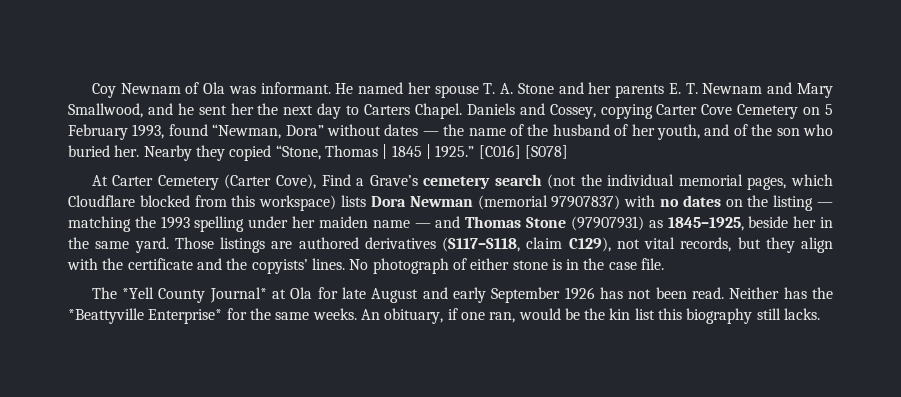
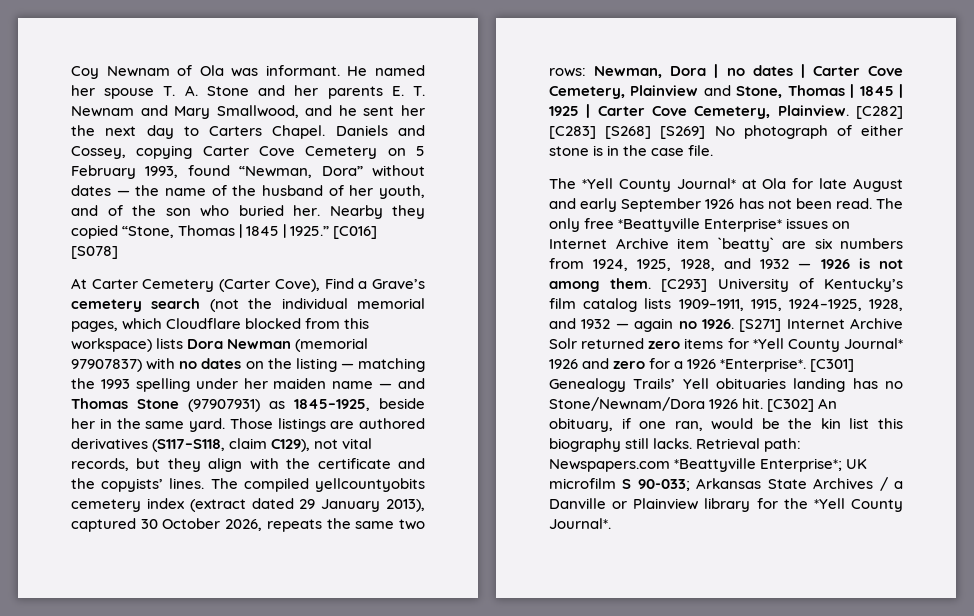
(345, 264) none -> [210,478,425,492] [71,498,425,512] [71,518,426,532] [549,64,903,78] [549,84,904,99] [549,104,903,119] [549,126,706,139] The compiled yellcountyobits cemetery index (extract dated 29 January 2013), captured 30 October 2026, repeats the same two rows: Newman, Dora | no dates | Carter Cove Cemetery, Plainview and Stone, Thomas | 1845 | 1925 | Carter Cove Cemetery, Plainview. [C282] [C283] [S268] [S269]
[729,287,834,299] [68,308,357,324] Neither has the *Beattyville Enterprise* for the same weeks. -> [876,198,903,209] [549,218,851,232] [549,237,903,252] [549,258,903,271] [549,278,903,292] [549,298,903,312] [549,318,903,332] [549,338,903,352] [549,358,855,372] [549,378,903,392] [549,397,815,412] The only free *Beattyville Enterprise* issues on Internet Archive item `beatty` are six numbers from 1924, 1925, 1928, and 1932 — 1926 is not among them. [C293] University of Kentucky’s film catalog lists 1909–1911, 1915, 1924–1925, 1928, and 1932 — again no 1926. [S271] Internet Archive Solr returned zero items for *Yell County Journal* 1926 and zero for a 1926 *Enterprise*. [C301] Genealogy Trails’ Yell obituaries landing has no Stone/Newnam/Dora 1926 hit. [C302]
(821, 314) none -> [696,438,802,452] [549,458,868,472] [549,477,904,491] [549,498,903,512] [549,518,611,529] Retrieval path: Newspapers.com *Beattyville Enterprise*; UK microfilm S 90-033; Arkansas State Archives / a Danville or Plainview library for the *Yell County Journal*.

